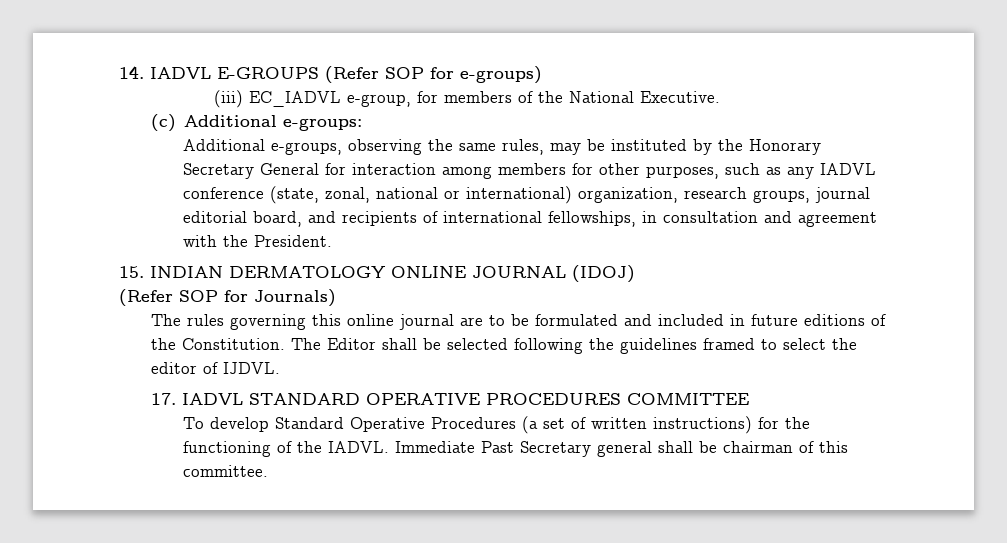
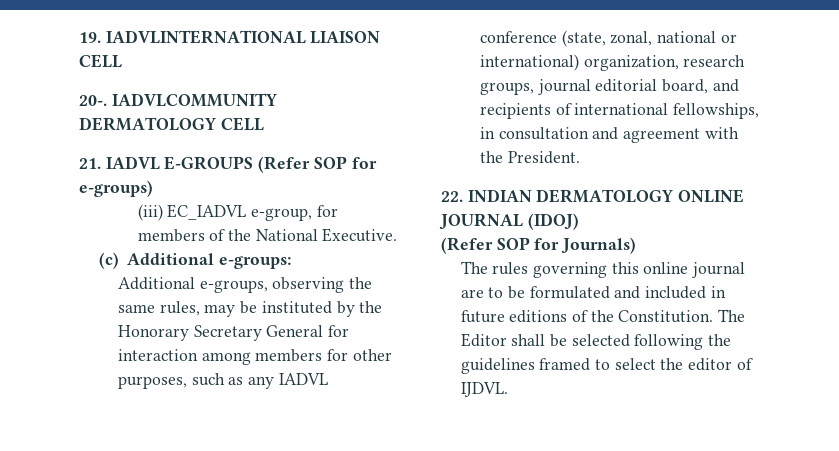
[119,66,144,79] 14. -> [79,30,381,44] [79,54,122,68] [79,93,277,107] [79,117,264,131] [79,158,101,169] 19. IADVLINTERNATIONAL LIAISON CELL // 20-. IADVLCOMMUNITY DERMATOLOGY CELL // 21.
[119,266,144,278] 15. -> [441,191,463,202] 22.
[150,393,749,405] [182,416,810,434] [182,441,848,457] [182,465,268,477] // 17. IADVL STANDARD OPERATIVE PROCEDURES COMMITTEE // To develop Standard Operative Procedures (a set of written instructions) for the functioning of the IADVL. Immediate Past Secretary general shall be chairman of this committee. -> (508, 389) none

